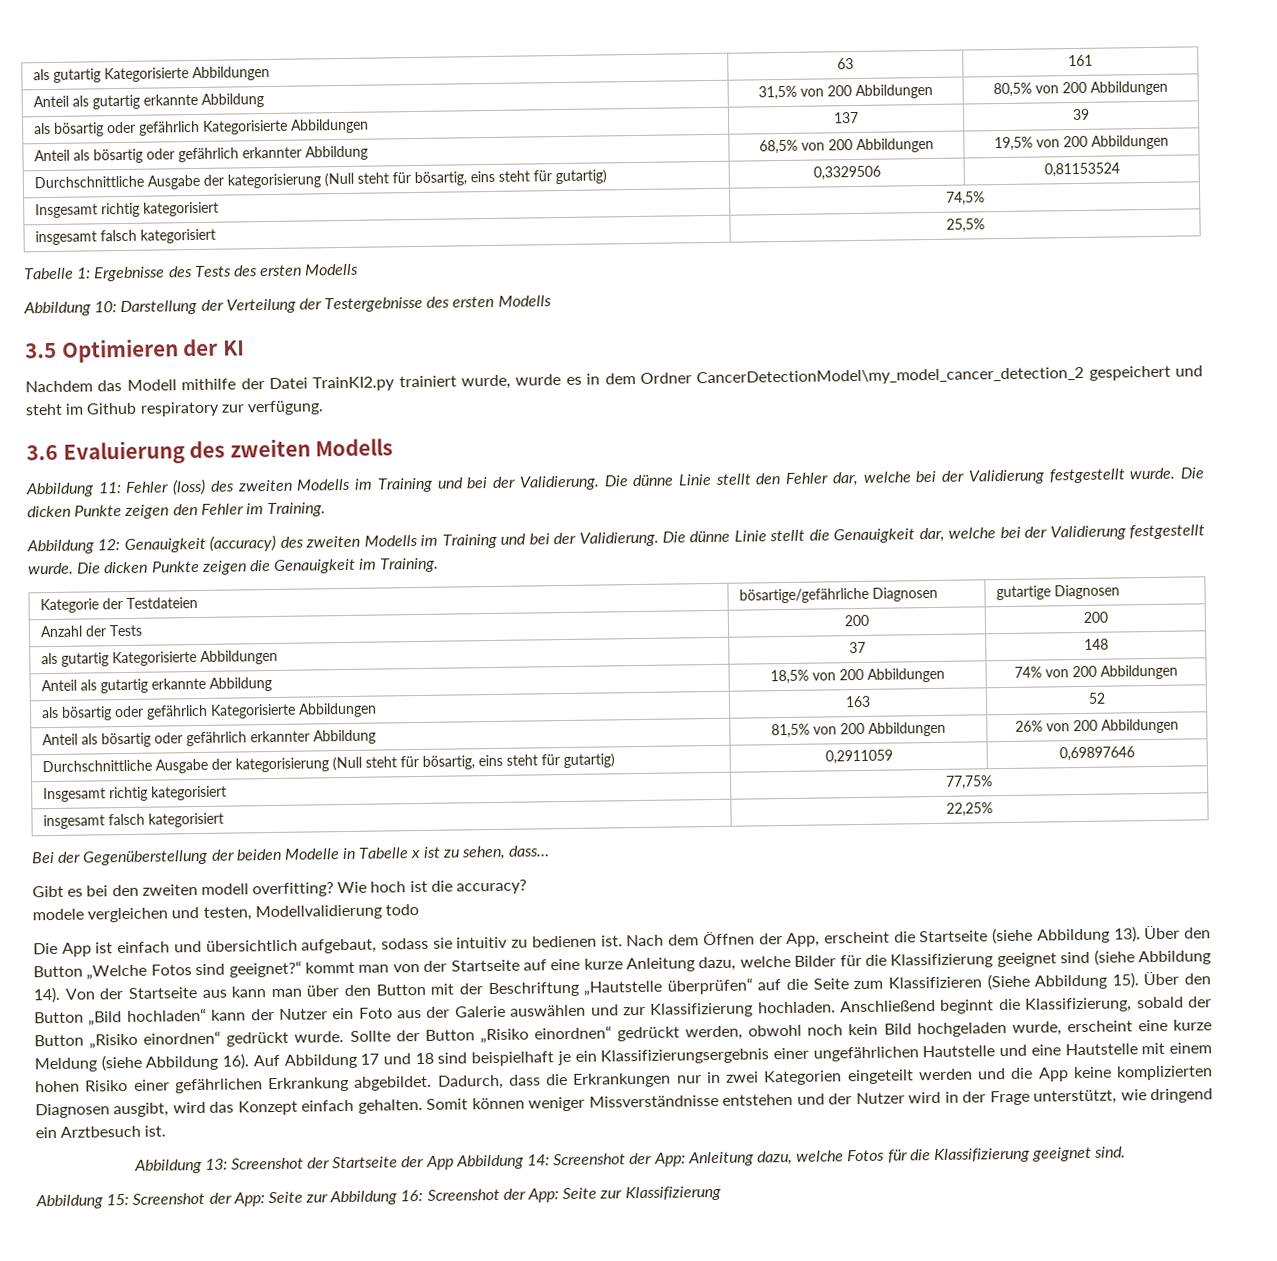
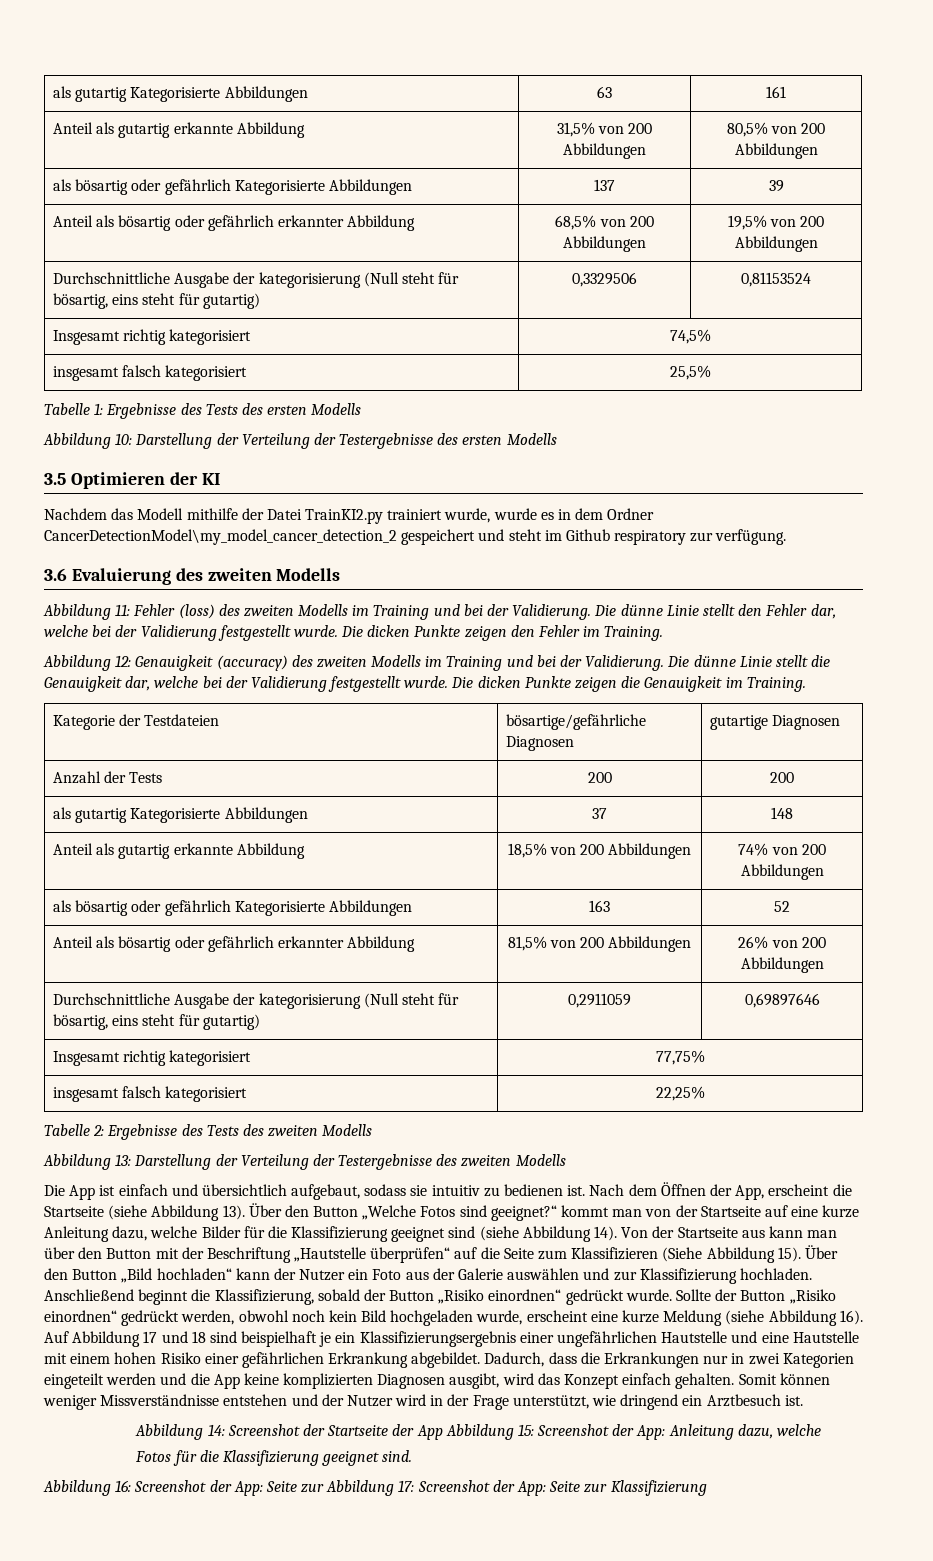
[31,845,551,866] [32,879,528,898] [32,904,419,923] Bei der Gegenüberstellung der beiden Modelle in Tabelle x ist zu sehen, dass… // Gibt es bei den zweiten modell overfitting? Wie hoch ist die accuracy? // modele vergleichen und testen, Modellvalidierung todo -> [44,1124,373,1140] [43,1154,566,1170] Tabelle 2: Ergebnisse des Tests des zweiten Modells // Abbildung 13: Darstellung der Verteilung der Testergebnisse des zweiten Modells
[204,1158,228,1170] 13: -> [207,1424,225,1436] 14:
[527,1154,551,1166] 14: -> [517,1424,534,1436] 15:
(845, 1156) none -> (822, 1430) //
[106,1193,130,1206] 15: -> [115,1480,132,1492] 16:
[400,1189,424,1202] 16: -> [398,1480,415,1492] 17:

